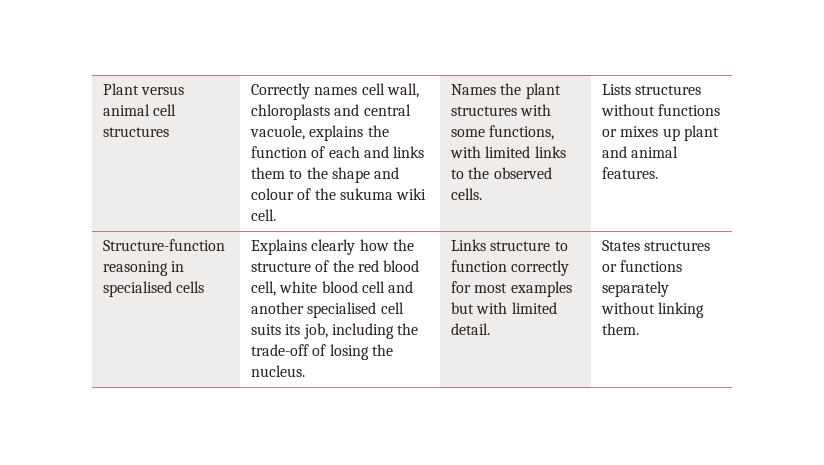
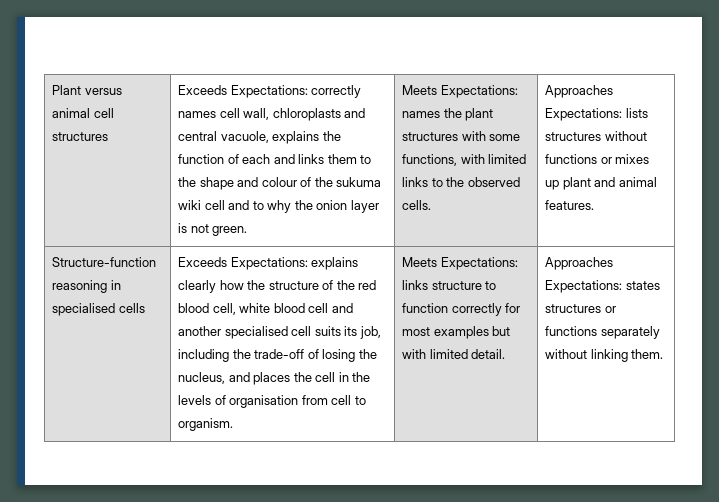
[250,83,310,99] Correctly -> [178,85,362,98] Exceeds Expectations: correctly
[250,209,276,221] [450,84,496,95] cell. | Names -> [204,200,379,213] [178,223,248,236] [402,85,518,98] [402,111,441,118] cell and to why the onion layer is not green. | Meets Expectations: names
[601,84,631,95] Lists -> [545,85,614,98] [545,108,648,121] Approaches Expectations: lists
[250,239,307,255] Explains -> [178,257,359,270] Exceeds Expectations: explains
[250,365,305,377] [450,239,486,251] nucleus. | Links -> [178,372,371,385] [178,395,366,408] [178,418,234,431] [402,257,518,270] [402,280,429,290] nucleus, and places the cell in the levels of organisation from cell to organism. | Meets Expectations: links
[601,240,640,251] States -> [545,257,614,270] [545,280,660,293] Approaches Expectations: states

